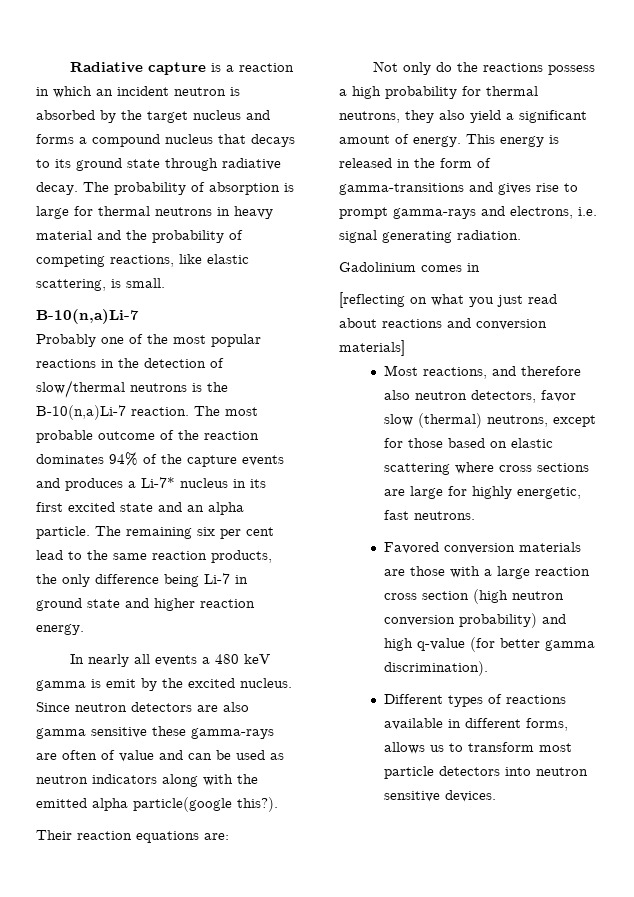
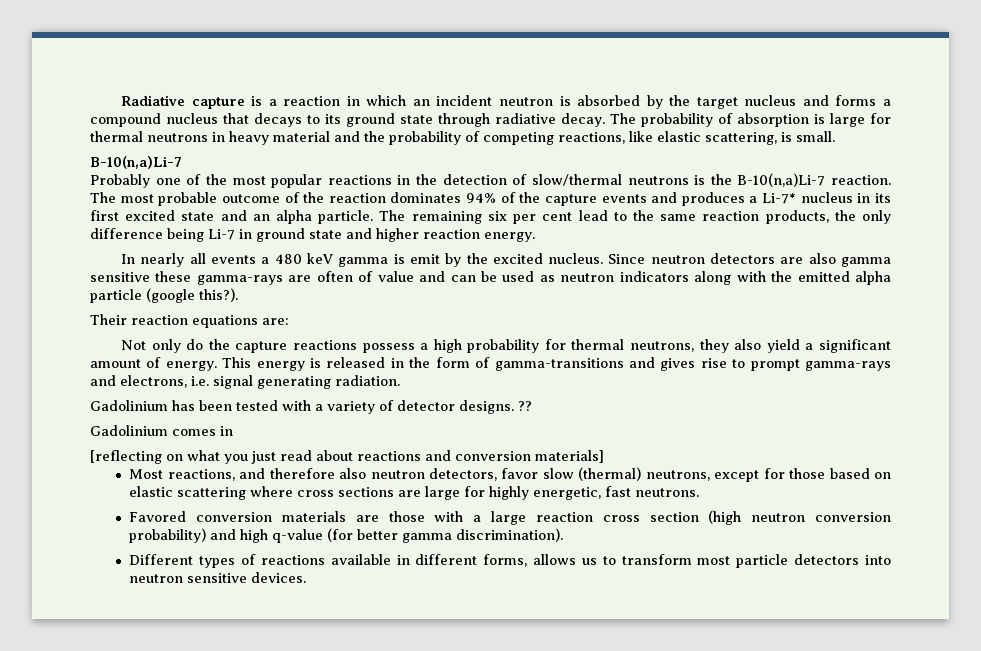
[133,797,232,812] particle(google -> [90,288,195,303] particle (google
(479, 67) none -> [235,341,288,353] capture
(521, 235) none -> [90,400,532,414] // Gadolinium has been tested with a variety of detector designs. ??

